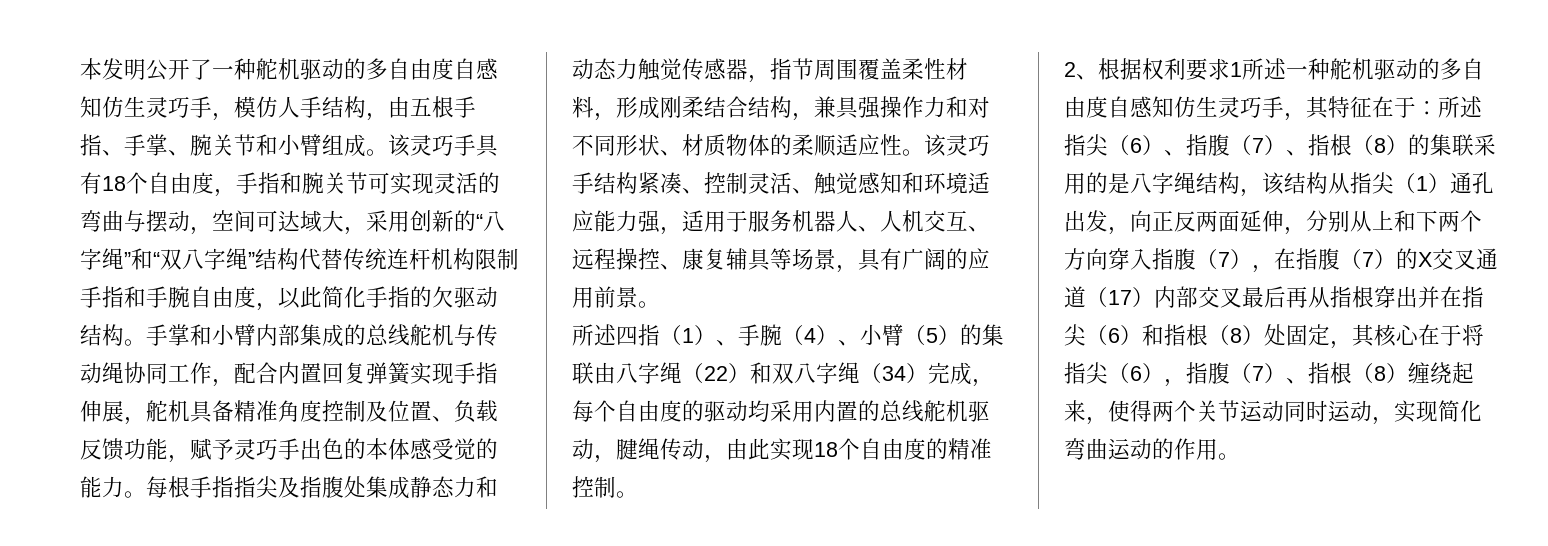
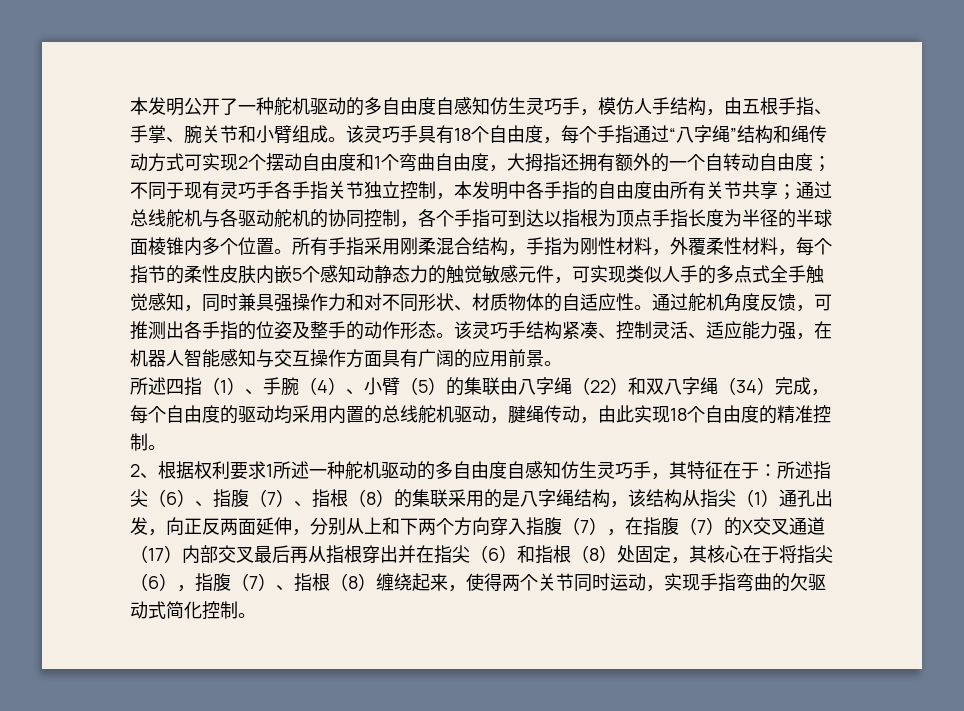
[236,172,500,195] [80,210,505,235] [80,248,519,270] [80,286,498,311] [80,324,498,347] [80,362,498,387] [80,400,498,425] [80,438,498,463] [80,476,498,499] [572,58,968,83] [572,96,814,121] 手指和腕关节可实现灵活的弯曲与摆动，空间可达域大，采用创新的“八字绳”和“双八字绳”结构代替传统连杆机构限制手指和手腕自由度，以此简化手指的欠驱动结构。手掌和小臂内部集成的总线舵机与传动绳协同工作，配合内置回复弹簧实现手指伸展，舵机具备精准角度控制及位置、负载反馈功能，赋予灵巧手出色的本体感受觉的能力。每根手指指尖及指腹处集成静态力和动态力触觉传感器，指节周围覆盖柔性材料，形成刚柔结合结构， -> [561,125,827,144] [130,153,831,172] [130,181,832,200] [130,209,832,228] [130,237,832,256] [130,265,824,284] [130,293,238,312] 每个手指通过“八字绳”结构和绳传动方式可实现2个摆动自由度和1个弯曲自由度，大拇指还拥有额外的一个自转动自由度；不同于现有灵巧手各手指关节独立控制，本发明中各手指的自由度由所有关节共享；通过总线舵机与各驱动舵机的协同控制，各个手指可到达以指根为顶点手指长度为半径的半球面棱锥内多个位置。所有手指采用刚柔混合结构，手指为刚性材料，外覆柔性材料，每个指节的柔性皮肤内嵌5个感知动静态力的触觉敏感元件，可实现类似人手的多点式全手触觉感知，同时
[792,134,836,157] 柔顺 -> [562,293,580,311] 自
(924, 152) none -> [652,293,832,312] [130,321,454,340] 通过舵机角度反馈，可推测出各手指的位姿及整手的动作形态。
[814,172,990,195] [572,210,990,235] [572,248,858,273] 触觉感知和环境适应能力强，适用于服务机器人、人机交互、远程操控、康复辅具等场景， -> [706,321,832,340] [130,349,382,368] 适应能力强，在机器人智能感知与交互操作方面
[1240,400,1284,422] 运动 -> (574, 582) none
[1438,400,1482,422] [1064,438,1218,460] 简化弯曲运动的作用 -> [700,573,826,592] [130,601,238,620] 手指弯曲的欠驱动式简化控制

